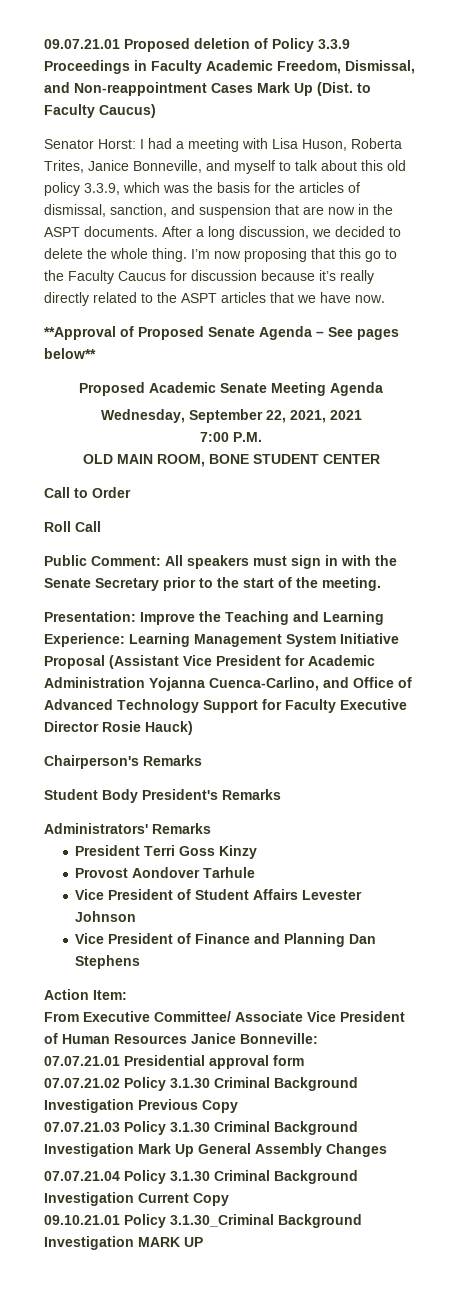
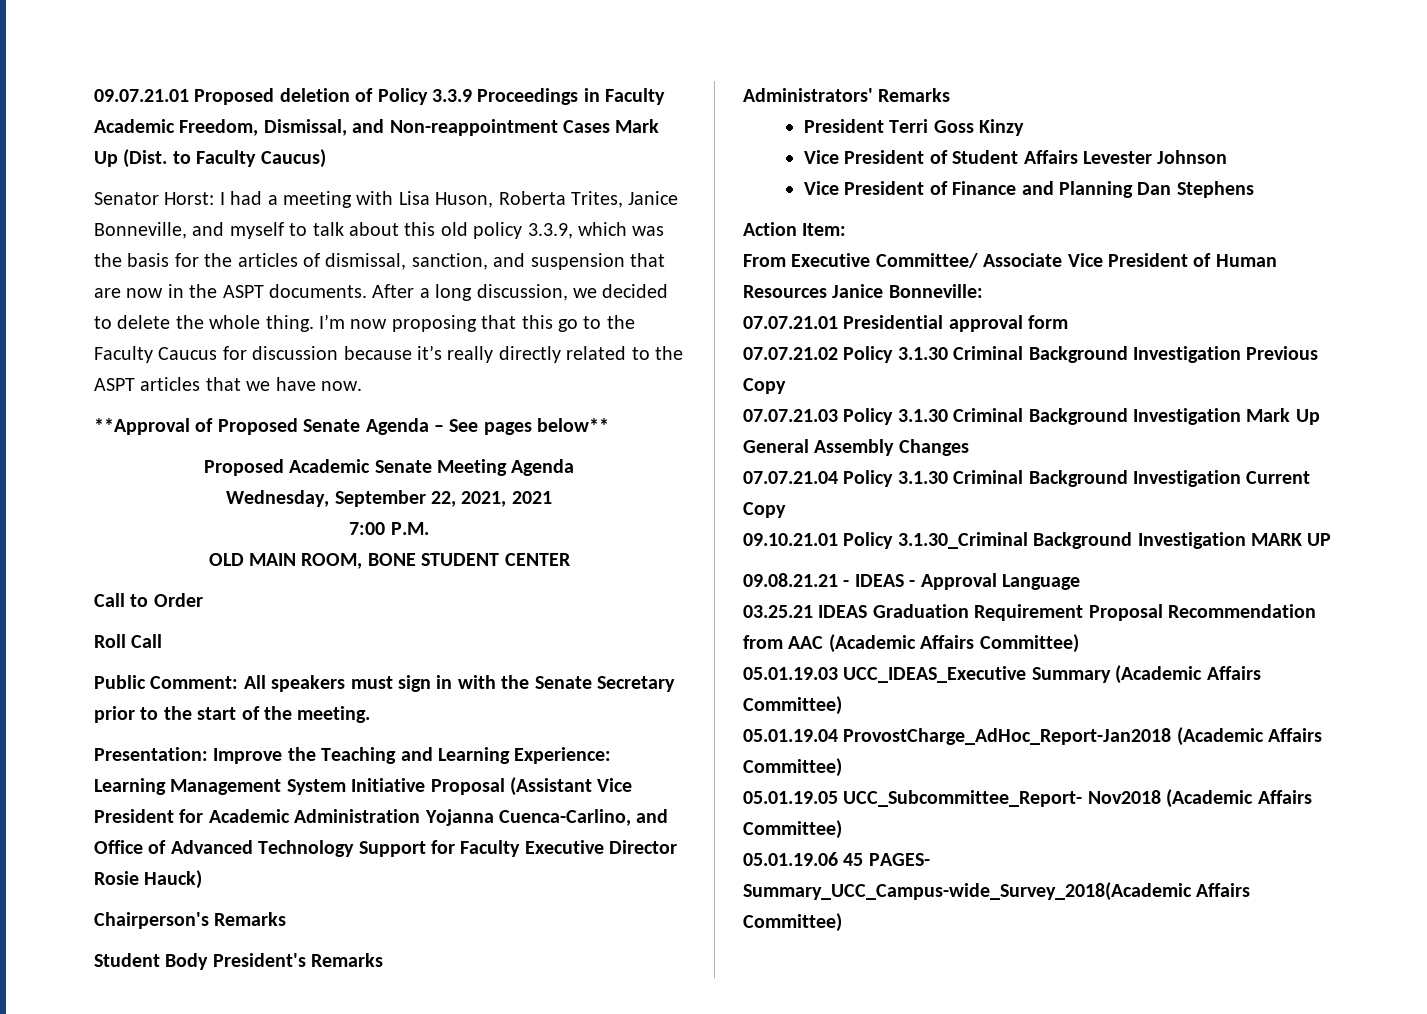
[75,867,256,878] // Provost Aondover Tarhule -> (1025, 127) none
(203, 1242) none -> [743,573,1080,590] [743,604,1316,621] [743,634,1079,653] [743,665,1261,684] [743,696,842,715] [743,727,1323,746] [743,758,842,777] [743,789,1312,808] [743,820,842,839] [743,852,930,866] [743,882,1251,901] [743,913,842,932] // 09.08.21.21 - IDEAS - Approval Language // 03.25.21 IDEAS Graduation Requirement Proposal Recommendation from AAC (Academic Affairs Committee) // 05.01.19.03 UCC_IDEAS_Executive Summary (Academic Affairs Committee) // 05.01.19.04 ProvostCharge_AdHoc_Report-Jan2018 (Academic Affairs Committee) // 05.01.19.05 UCC_Subcommittee_Report- Nov2018 (Academic Affairs Committee) // 05.01.19.06 45 PAGES- Summary_UCC_Campus-wide_Survey_2018(Academic Affairs Committee)

